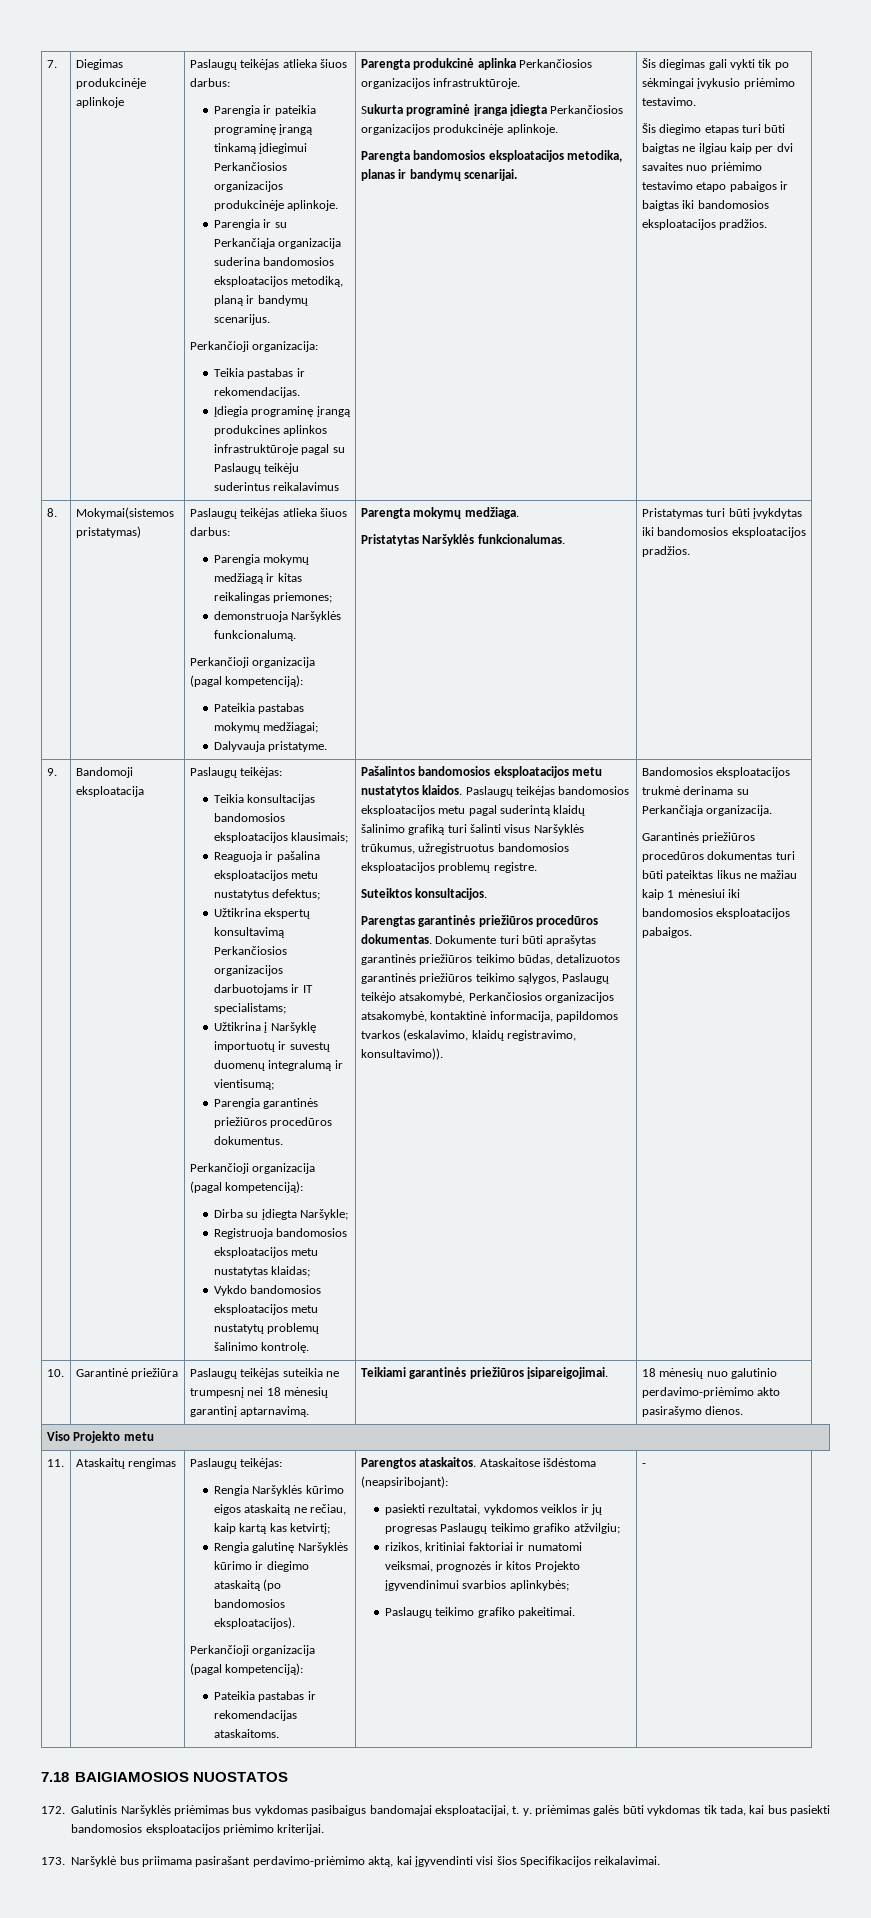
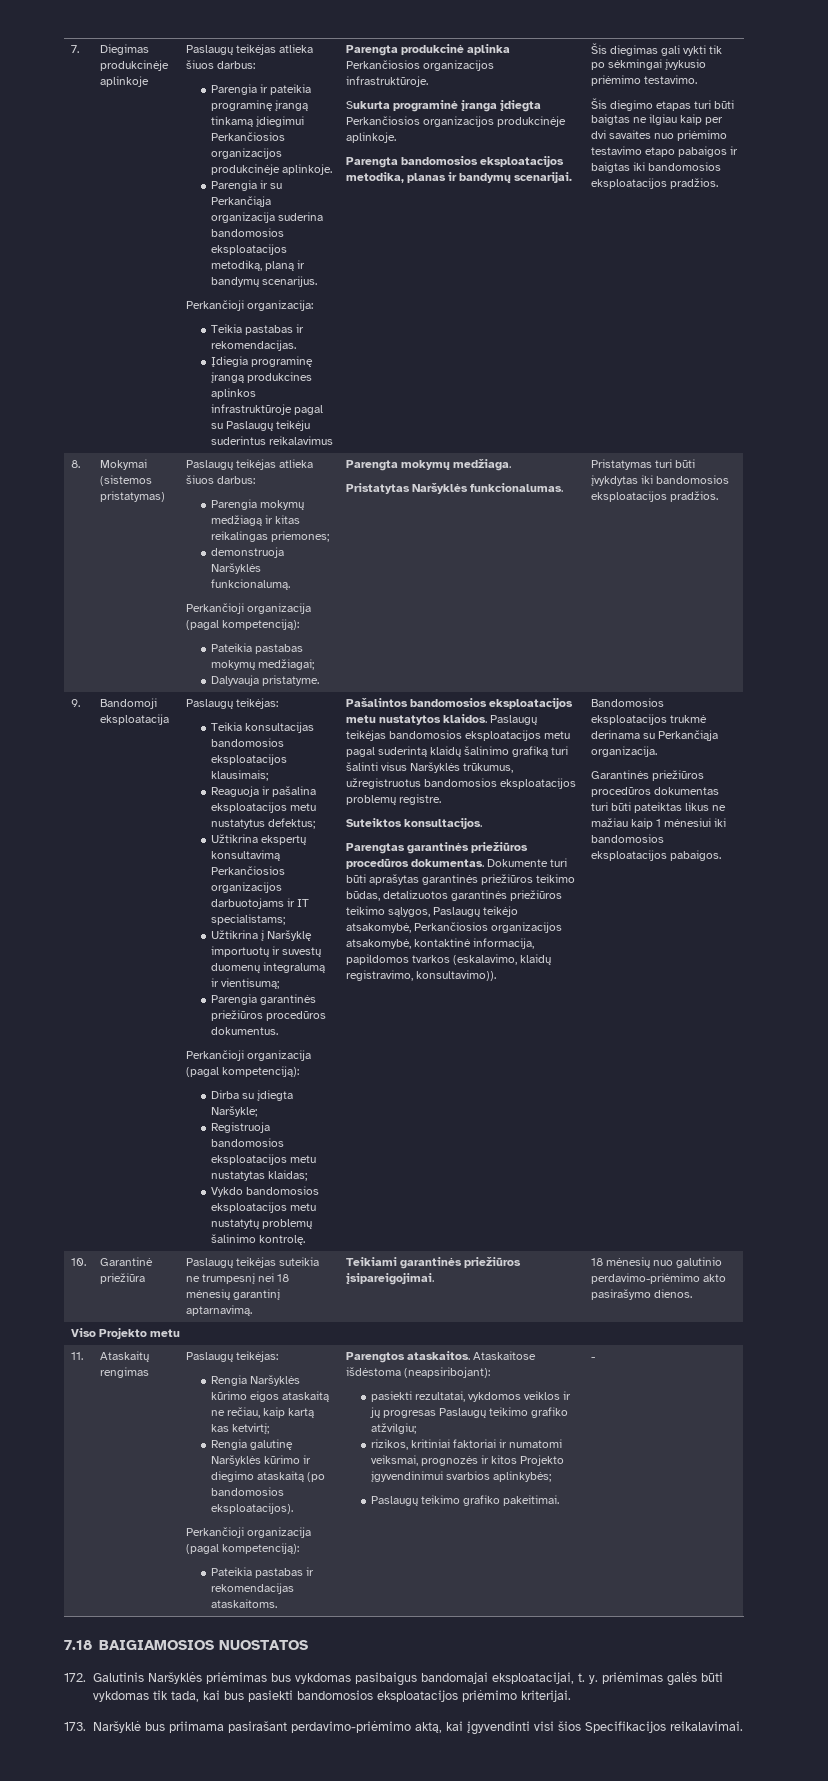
[75,507,174,519] Mokymai(sistemos -> [99,459,147,470] [99,475,152,486] Mokymai (sistemos

